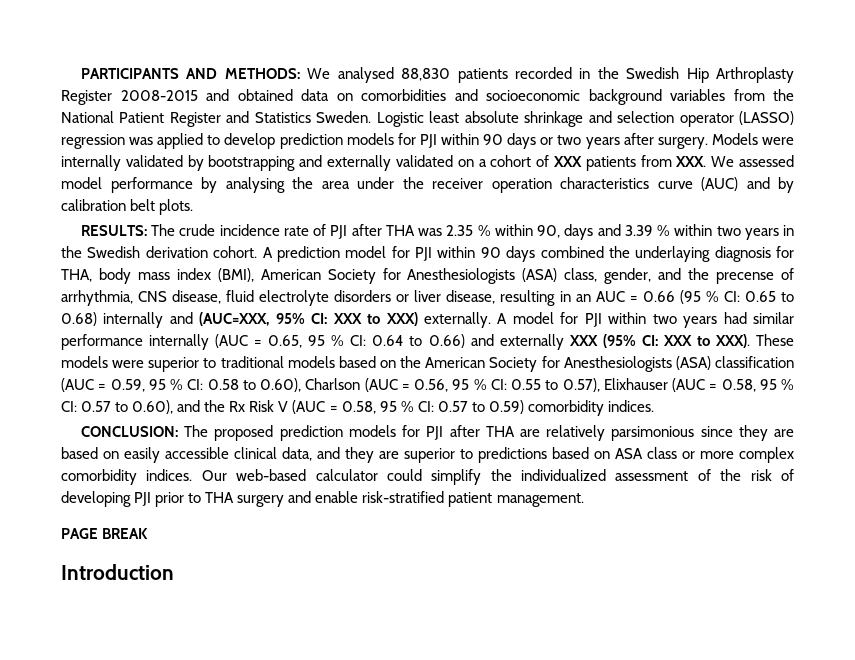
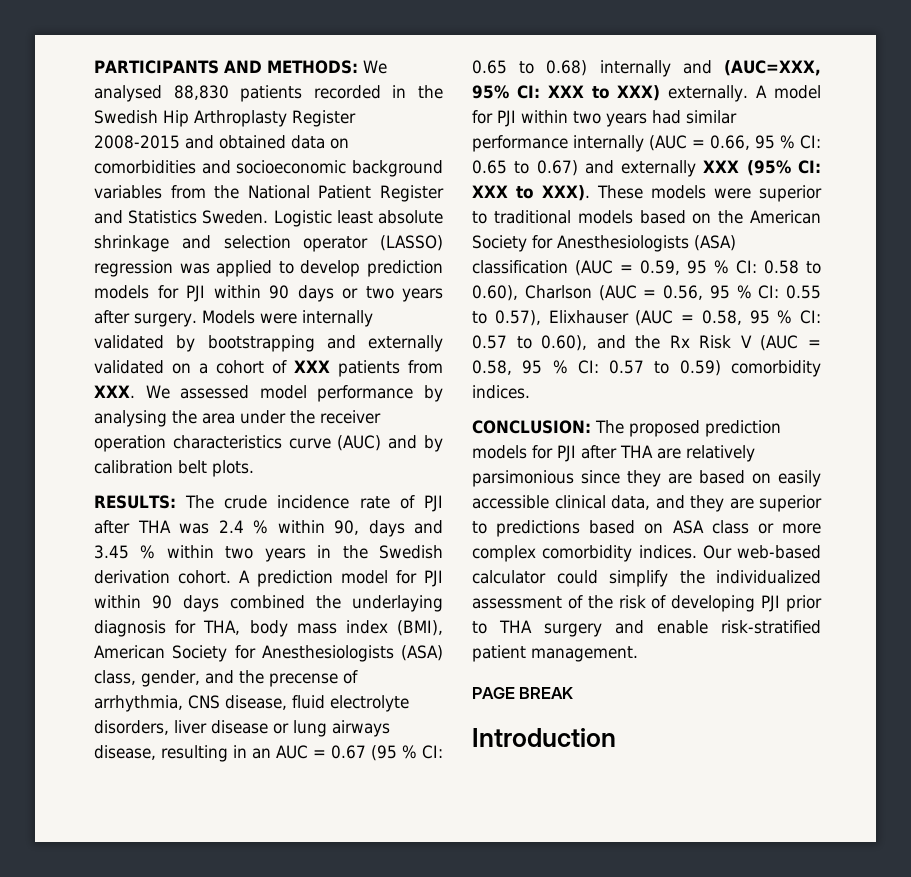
[446,225,474,236] 2.35 -> [218,520,244,533] 2.4
[624,225,653,236] 3.39 -> [94,545,129,559] 3.45
[334,290,442,302] disorders or liver -> [94,720,390,737] disorders, liver disease or lung airways
[642,291,675,302] 0.66 -> [331,745,366,759] 0.67
[268,334,465,348] 0.65, 95 % CI: 0.64 to 0.66) -> [710,135,821,150] [472,160,578,176] 0.66, 95 % CI: 0.65 to 0.67)

